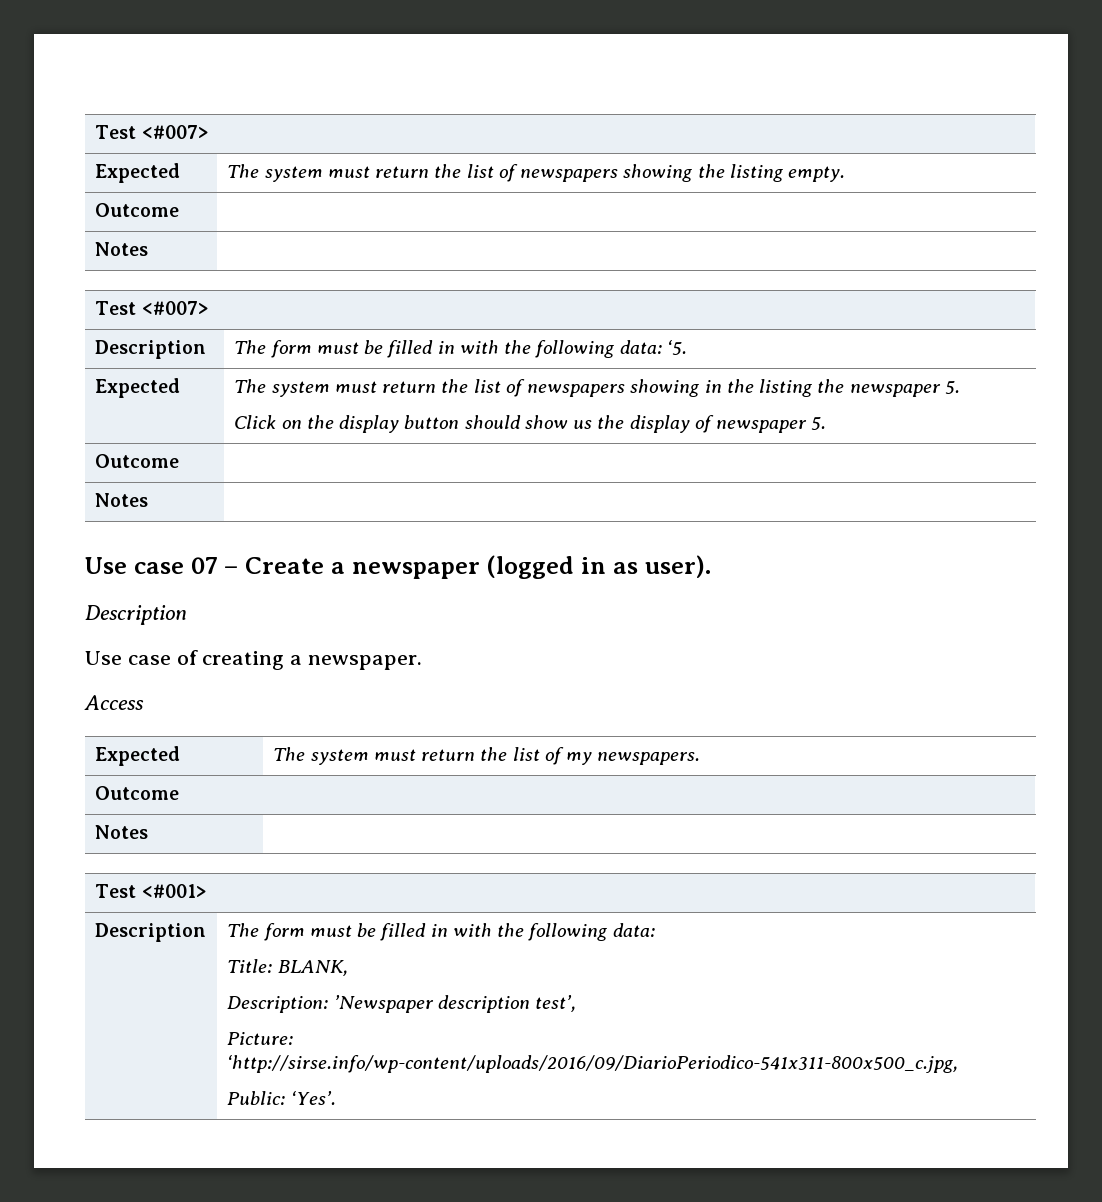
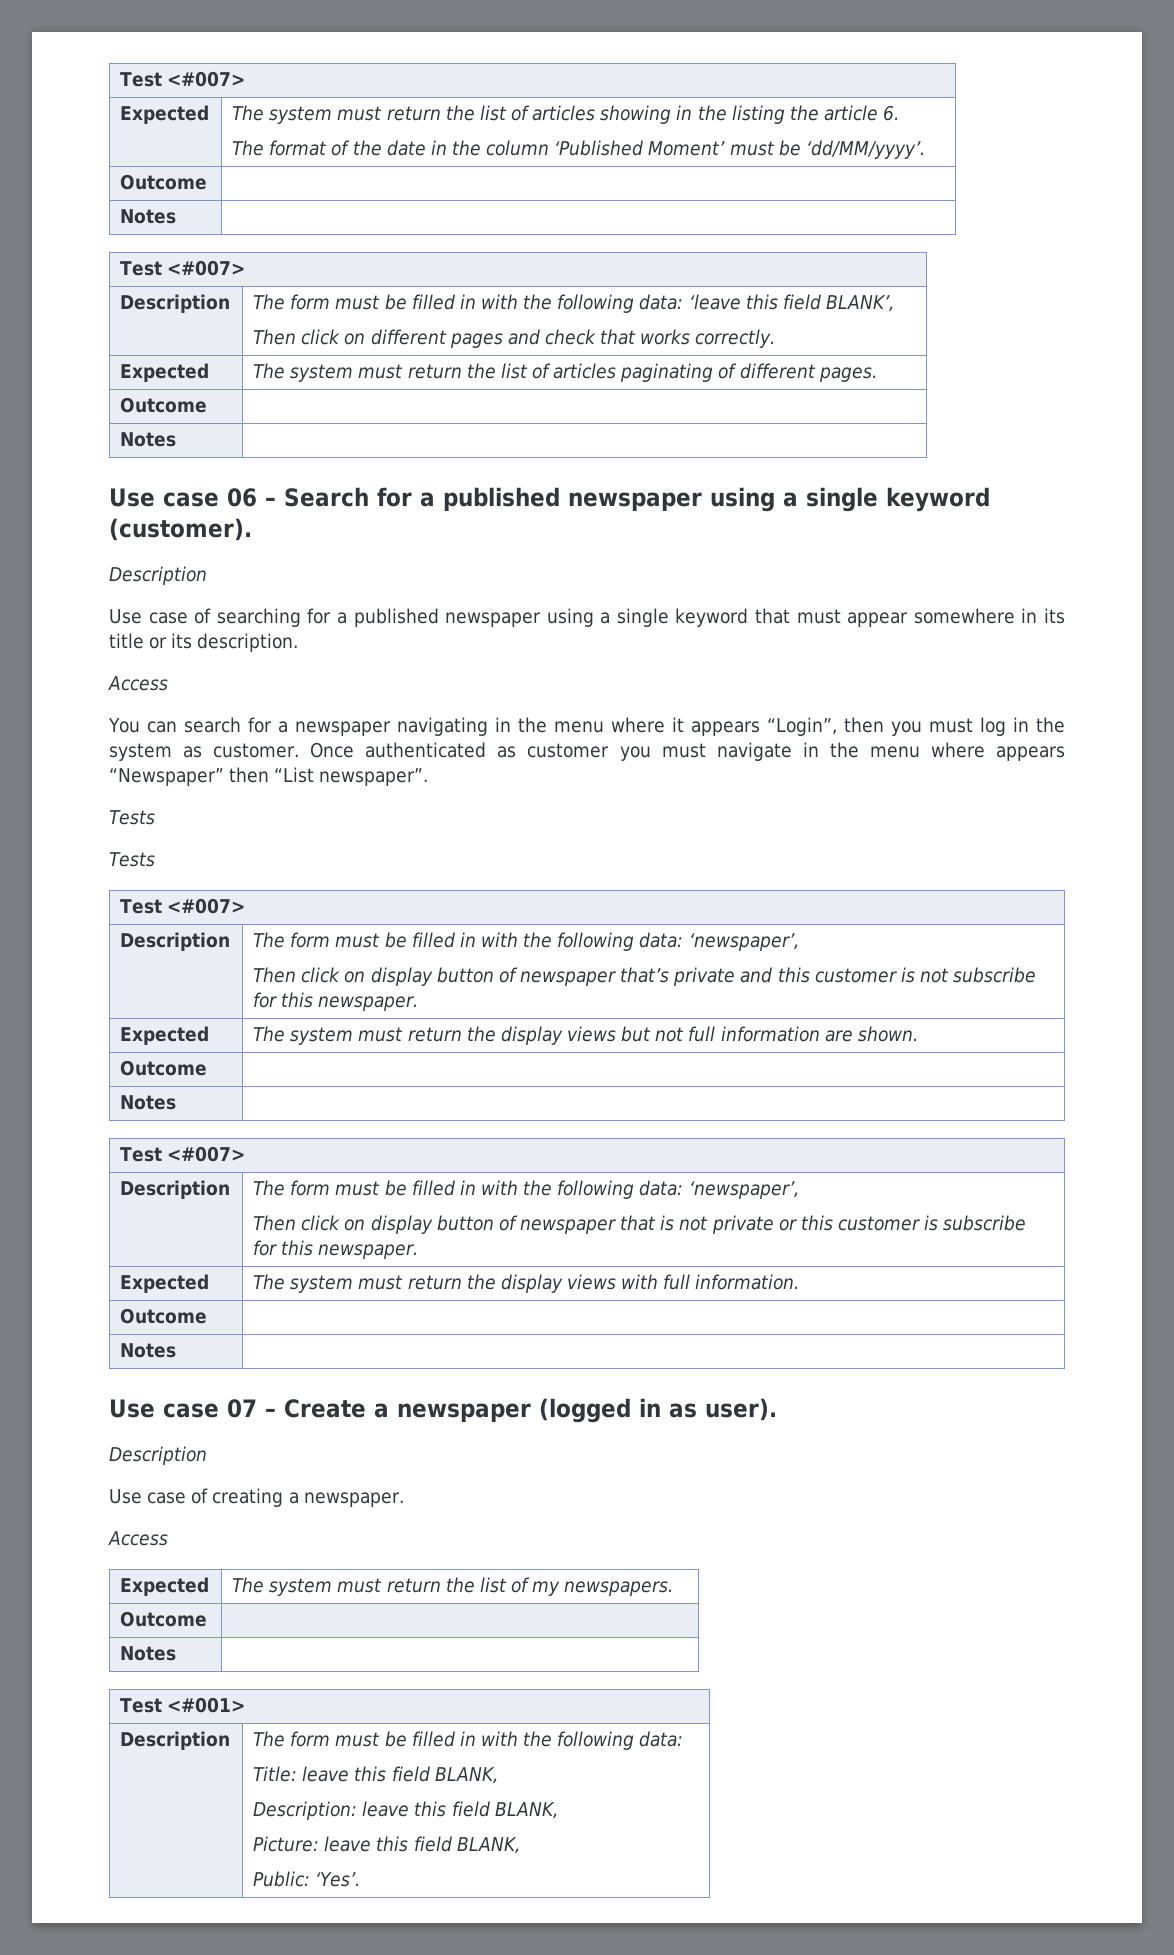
[520,164,846,182] newspapers showing the listing empty. -> [532,105,900,124] [232,140,925,159] articles showing in the listing the article 6. // The format of the date in the column ‘Published Moment’ must be ‘dd/MM/yyyy’.
[666,340,687,355] [95,378,181,398] [234,379,961,397] [234,415,827,433] ‘5. // Expected | The system must return the list of newspapers showing in the listing the newspaper 5. // Click on the display button should show us the display of newspaper 5. -> [688,294,894,312] [253,329,776,348] [120,363,210,382] [253,363,877,382] [120,397,208,413] [120,432,177,447] [109,487,990,512] [109,518,252,541] [109,566,207,585] [109,608,1066,627] [109,633,299,652] [108,676,168,691] [108,717,1065,736] [109,742,1065,761] [109,767,429,786] [109,810,155,825] [109,852,155,867] [120,898,246,914] [120,932,231,951] [253,932,799,951] [253,967,1037,986] [253,992,419,1011] [120,1026,210,1045] [253,1026,918,1045] [120,1060,208,1076] [120,1095,177,1110] [120,1146,246,1162] [120,1180,231,1199] [253,1180,799,1199] [253,1215,1027,1234] [253,1240,419,1259] [120,1274,210,1293] [253,1274,800,1293] ‘leave this field BLANK’, // Then click on different pages and check that works correctly. // Expected | The system must return the list of articles paginating of different pages. // Outcome | // Notes | // Use case 06 – Search for a published newspaper using a single keyword (customer). // Description // Use case of searching for a published newspaper using a single keyword that must appear somewhere in its title or its description. // Access // You can search for a newspaper navigating in the menu where it appears “Login”, then you must log in the system as customer. Once authenticated as customer you must navigate in the menu where appears “Newspaper” then “List newspaper”. // Tests // Tests // Test <#007> // Description | The form must be filled in with the following data: ‘newspaper’, // Then click on display button of newspaper that’s private and this customer is not subscribe for this newspaper. // Expected | The system must return the display views but not full information are shown. // Outcome | // Notes | // Test <#007> // Description | The form must be filled in with the following data: ‘newspaper’, // Then click on display button of newspaper that is not private or this customer is subscribe for this newspaper. // Expected | The system must return the display views with full information.
(273, 966) none -> [302,1766,430,1782] leave this field
[333,995,577,1013] [227,1032,294,1045] [227,1055,959,1073] ’Newspaper description test’, // Picture: ‘http://sirse.info/wp-content/uploads/2016/09/DiarioPeriodico-541x311-800x500_c.jpg, -> [362,1801,558,1819] [253,1836,520,1854] leave this field BLANK, // Picture: leave this field BLANK,

